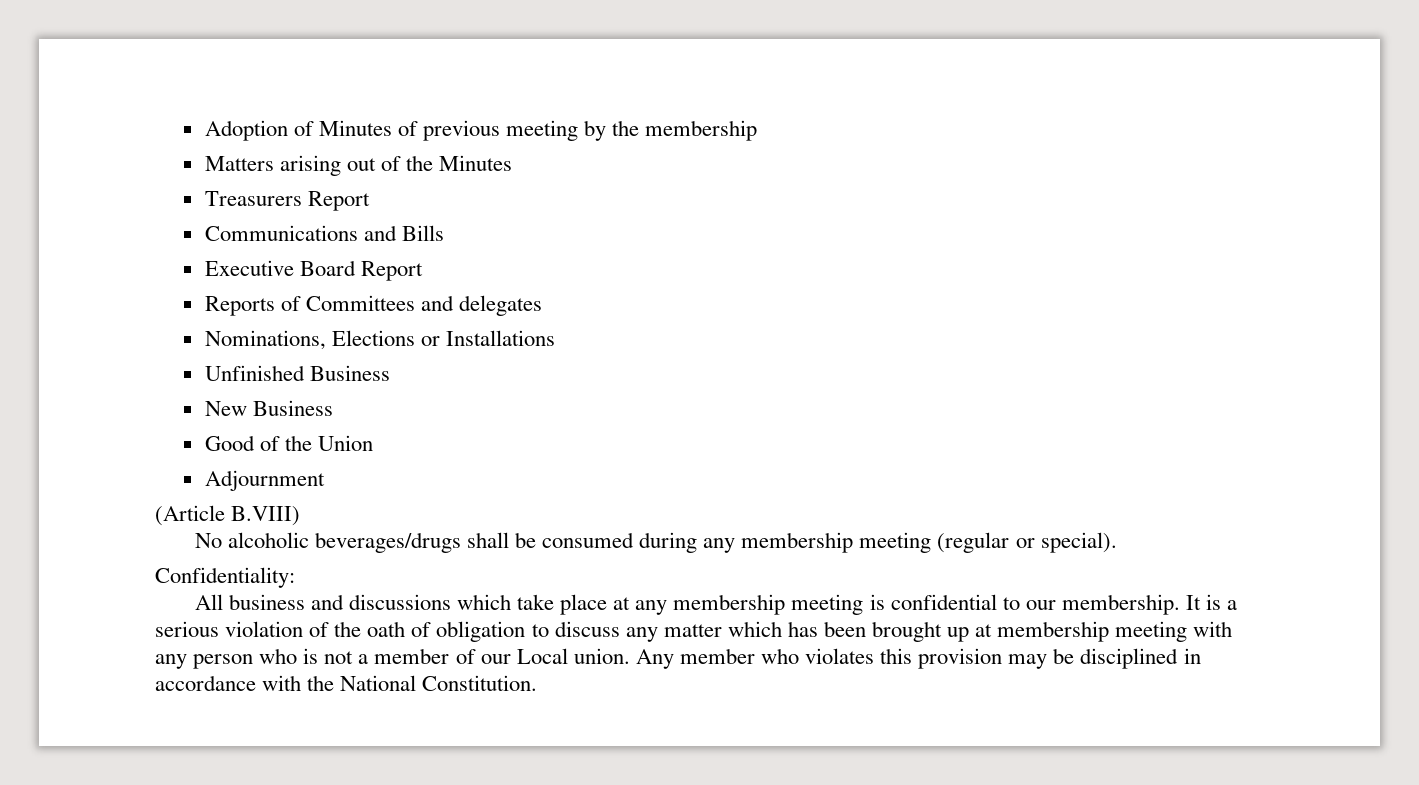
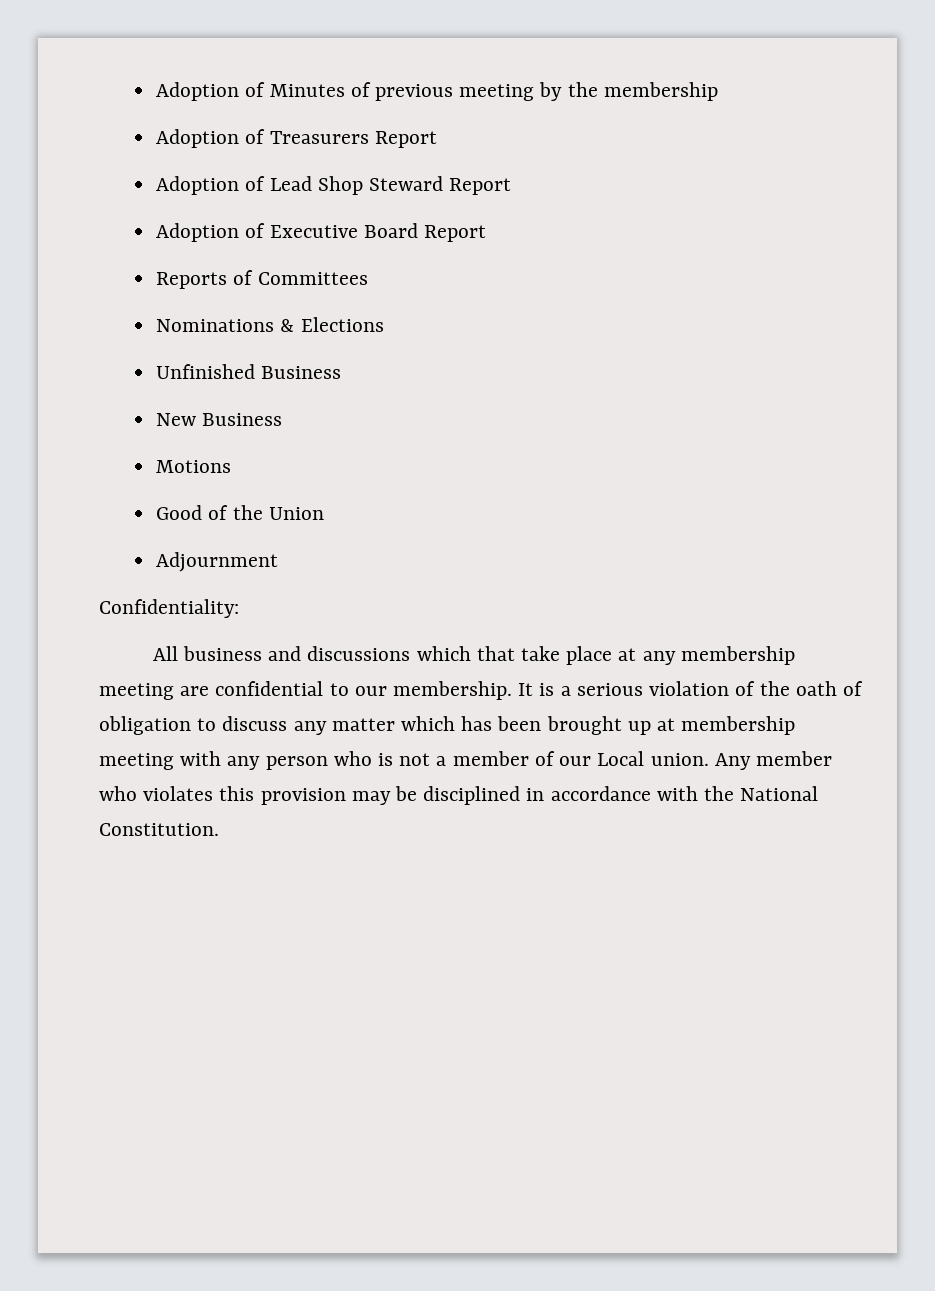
[204,155,513,176] [204,191,370,211] [204,225,444,241] Matters arising out of the Minutes // Treasurers Report // Communications and Bills // -> [156,129,437,148] [156,176,512,195] [156,223,266,242] Adoption of Treasurers Report // Adoption of Lead Shop Steward Report // Adoption of
[420,295,543,316] [204,330,326,350] and delegates // Nominations, -> [156,319,295,332] // Nominations &
[420,330,555,346] or Installations -> (384, 324) none
(333, 408) none -> [156,460,232,473] // Motions
[155,505,301,526] [194,532,1117,553] // (Article B.VIII) // No alcoholic beverages/drugs shall be consumed during any membership meeting (regular or special). -> (279, 562) none
(511, 602) none -> [476,646,515,661] that
[869,594,885,610] is -> [180,686,210,696] are

